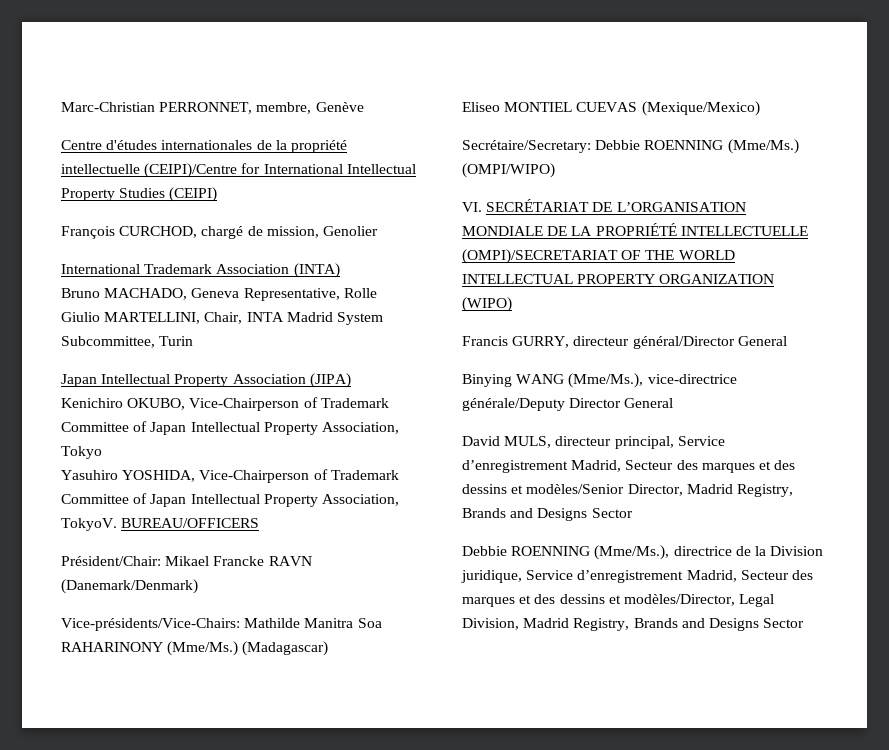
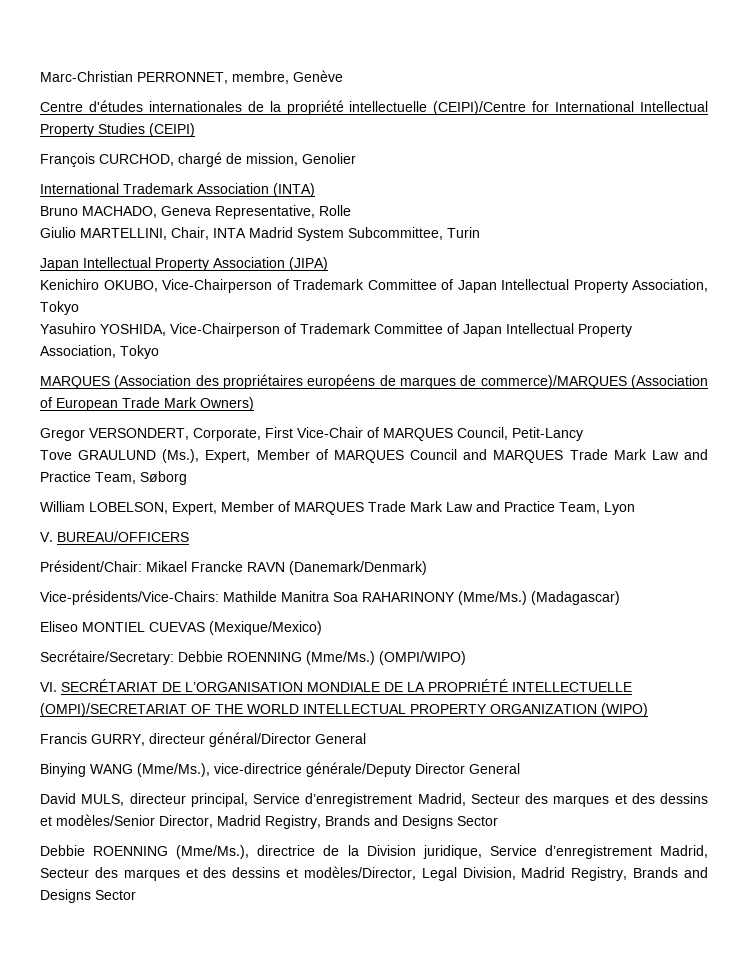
[61,518,117,531] TokyoV. -> [120,345,159,359] [40,374,708,389] [40,397,254,411] [40,427,583,441] [40,449,708,463] [40,471,187,485] [40,501,635,515] [40,532,53,542] Tokyo // MARQUES (Association des propriétaires européens de marques de commerce)/MARQUES (Association of European Trade Mark Owners) // Gregor VERSONDERT, Corporate, First Vice-Chair of MARQUES Council, Petit-Lancy // Tove GRAULUND (Ms.), Expert, Member of MARQUES Council and MARQUES Trade Mark Law and Practice Team, Søborg // William LOBELSON, Expert, Member of MARQUES Trade Mark Law and Practice Team, Lyon // V.

